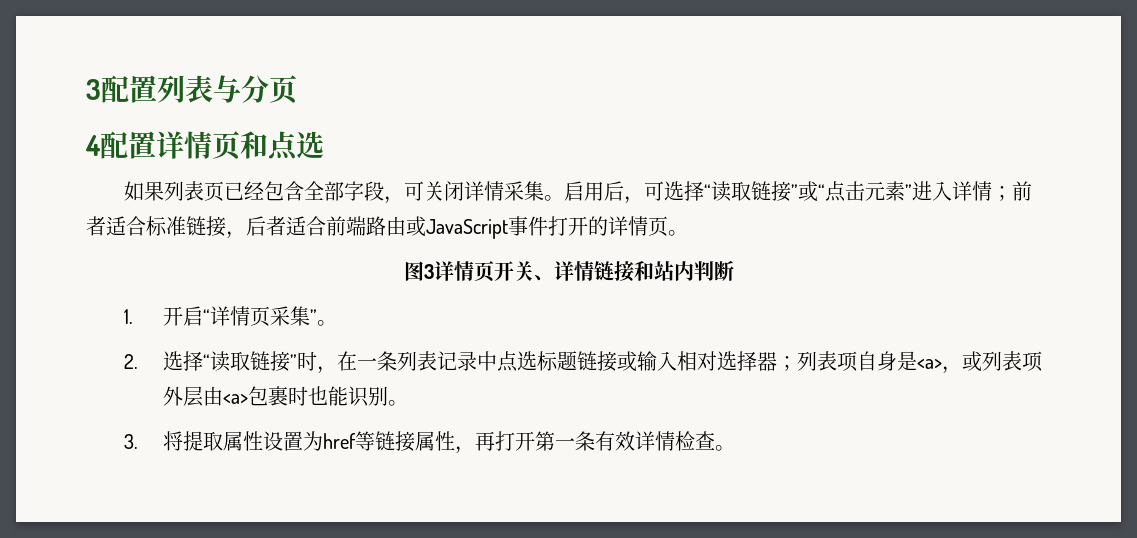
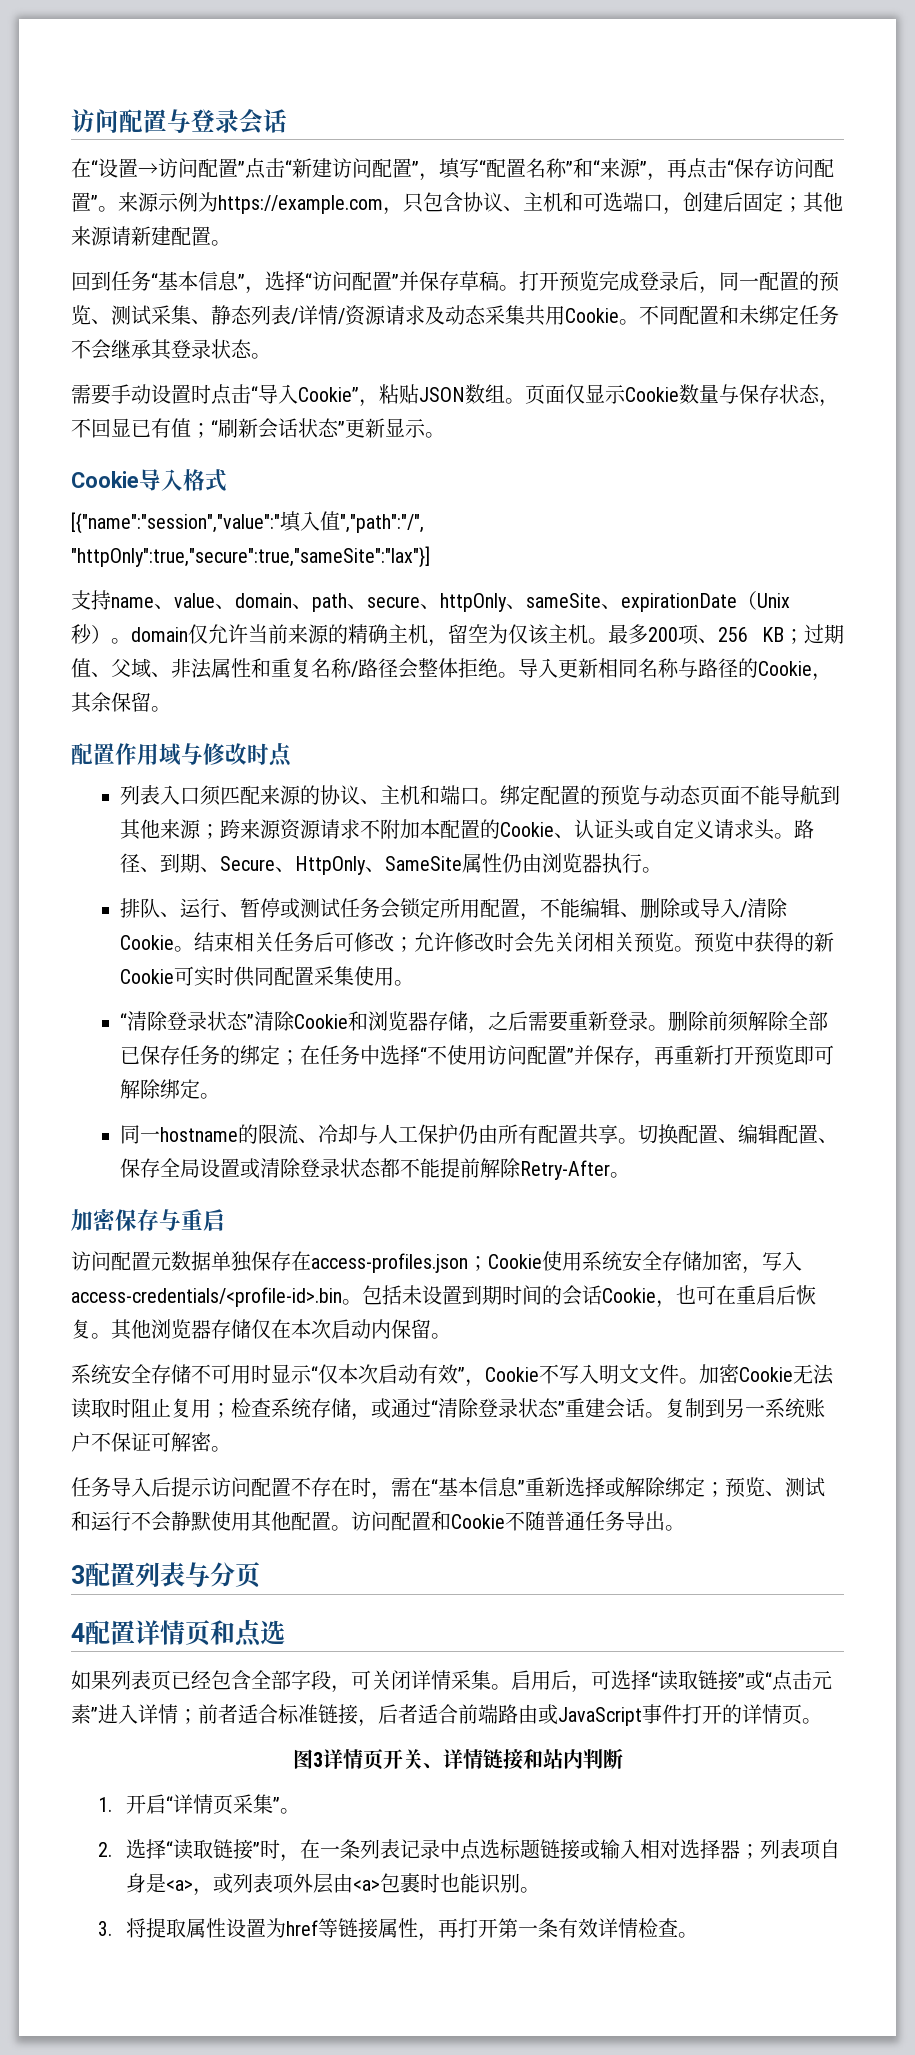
(86, 89) none -> [71,109,287,135] [71,158,834,181] [71,192,843,215] [71,226,231,246] [71,271,839,294] [71,305,839,326] [71,339,271,360] [71,384,839,407] [71,418,445,439] [71,469,227,492] [71,511,424,534] [71,546,430,568] [71,590,790,612] [71,624,844,647] [71,658,832,681] [71,692,171,713] [71,743,292,767] [120,785,841,806] [120,819,815,840] [120,853,663,875] [120,898,789,921] [120,932,835,953] [120,966,415,987] [120,1011,829,1034] [120,1045,835,1068] [120,1079,221,1099] [120,1124,839,1145] [120,1158,631,1180] [71,1209,225,1231] [71,1251,802,1274] [71,1285,816,1308] [71,1319,451,1340] [71,1364,834,1387] [71,1398,825,1421] [71,1432,231,1452] [71,1477,825,1500] [71,1511,685,1532] 访问配置与登录会话 // 在“设置→访问配置”点击“新建访问配置”，填写“配置名称”和“来源”，再点击“保存访问配置”。来源示例为https://example.com，只包含协议、主机和可选端口，创建后固定；其他来源请新建配置。 // 回到任务“基本信息”，选择“访问配置”并保存草稿。打开预览完成登录后，同一配置的预览、测试采集、静态列表/详情/资源请求及动态采集共用Cookie。不同配置和未绑定任务不会继承其登录状态。 // 需要手动设置时点击“导入Cookie”，粘贴JSON数组。页面仅显示Cookie数量与保存状态，不回显已有值；“刷新会话状态”更新显示。 // Cookie导入格式 // [{"name":"session","value":"填入值","path":"/", // "httpOnly":true,"secure":true,"sameSite":"lax"}] // 支持name、value、domain、path、secure、httpOnly、sameSite、expirationDate（Unix秒）。domain仅允许当前来源的精确主机，留空为仅该主机。最多200项、256 KB；过期值、父域、非法属性和重复名称/路径会整体拒绝。导入更新相同名称与路径的Cookie，其余保留。 // 配置作用域与修改时点 // 列表入口须匹配来源的协议、主机和端口。绑定配置的预览与动态页面不能导航到其他来源；跨来源资源请求不附加本配置的Cookie、认证头或自定义请求头。路径、到期、Secure、HttpOnly、SameSite属性仍由浏览器执行。 // 排队、运行、暂停或测试任务会锁定所用配置，不能编辑、删除或导入/清除Cookie。结束相关任务后可修改；允许修改时会先关闭相关预览。预览中获得的新Cookie可实时供同配置采集使用。 // “清除登录状态”清除Cookie和浏览器存储，之后需要重新登录。删除前须解除全部已保存任务的绑定；在任务中选择“不使用访问配置”并保存，再重新打开预览即可解除绑定。 // 同一hostname的限流、冷却与人工保护仍由所有配置共享。切换配置、编辑配置、保存全局设置或清除登录状态都不能提前解除Retry-After。 // 加密保存与重启 // 访问配置元数据单独保存在access-profiles.json；Cookie使用系统安全存储加密，写入access-credentials/<profile-id>.bin。包括未设置到期时间的会话Cookie，也可在重启后恢复。其他浏览器存储仅在本次启动内保留。 // 系统安全存储不可用时显示“仅本次启动有效”，Cookie不写入明文文件。加密Cookie无法读取时阻止复用；检查系统存储，或通过“清除登录状态”重建会话。复制到另一系统账户不保证可解密。 // 任务导入后提示访问配置不存在时，需在“基本信息”重新选择或解除绑定；预览、测试和运行不会静默使用其他配置。访问配置和Cookie不随普通任务导出。 //

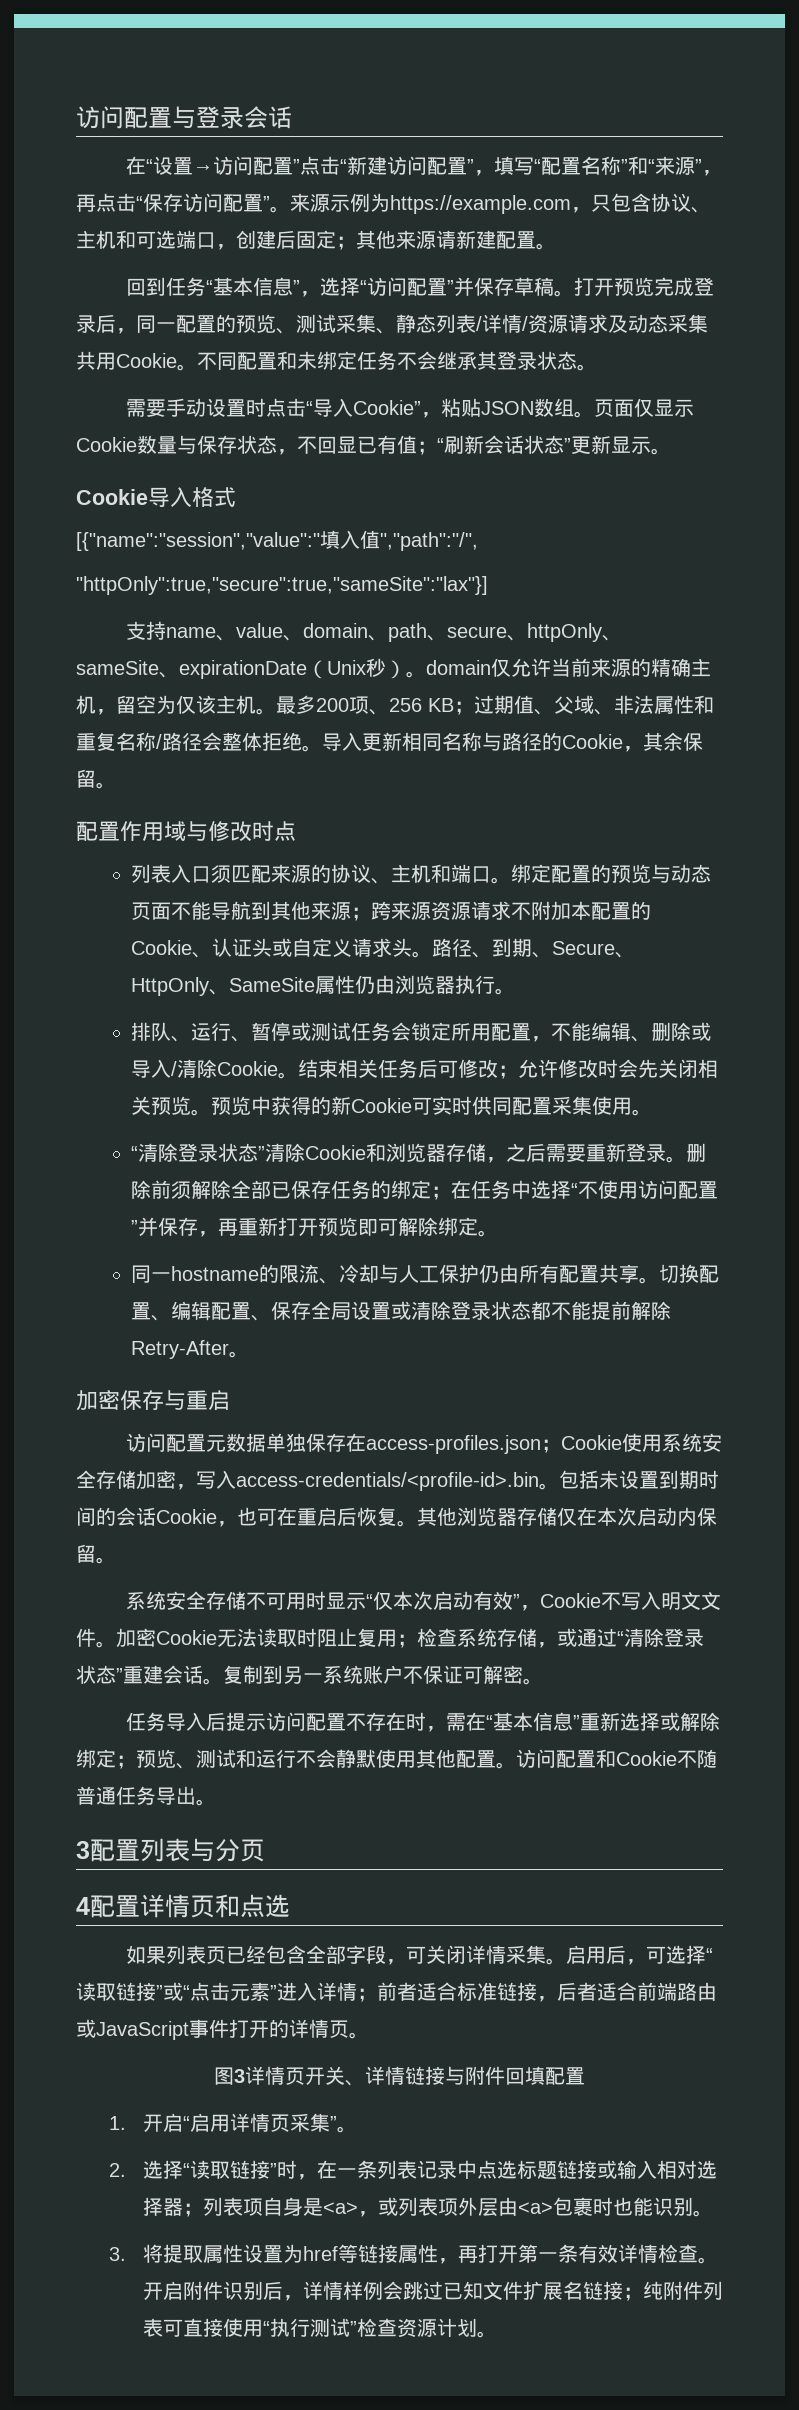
[522,1748,623,1769] 和站内判断 -> [445,2066,585,2085] 与附件回填配置
(173, 1804) none -> [189,2113,230,2132] 启用
(698, 1935) none -> [142,2281,723,2301] [142,2318,497,2338] 开启附件识别后，详情样例会跳过已知文件扩展名链接；纯附件列表可直接使用“执行测试”检查资源计划。

